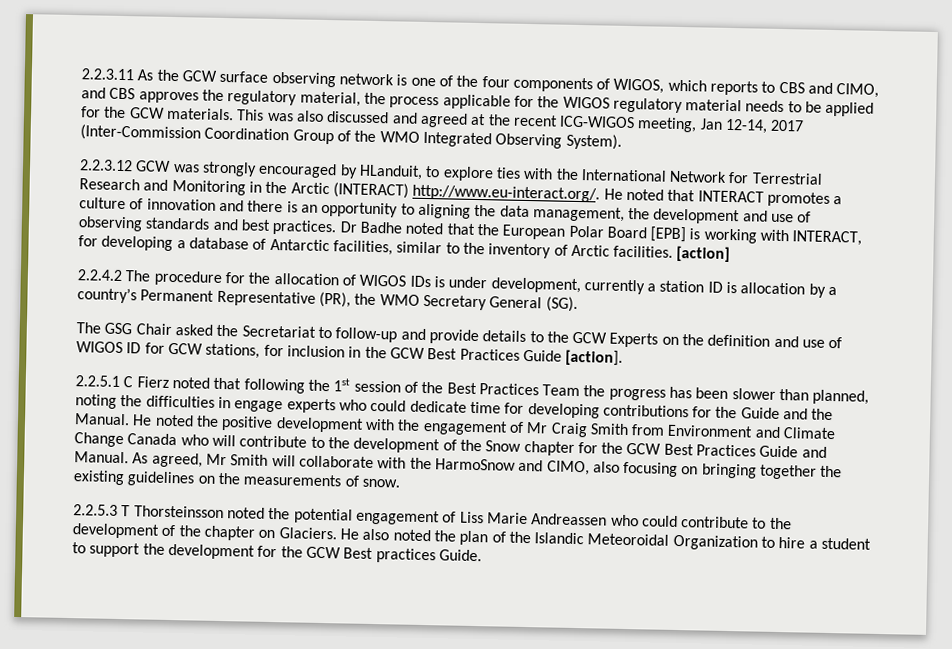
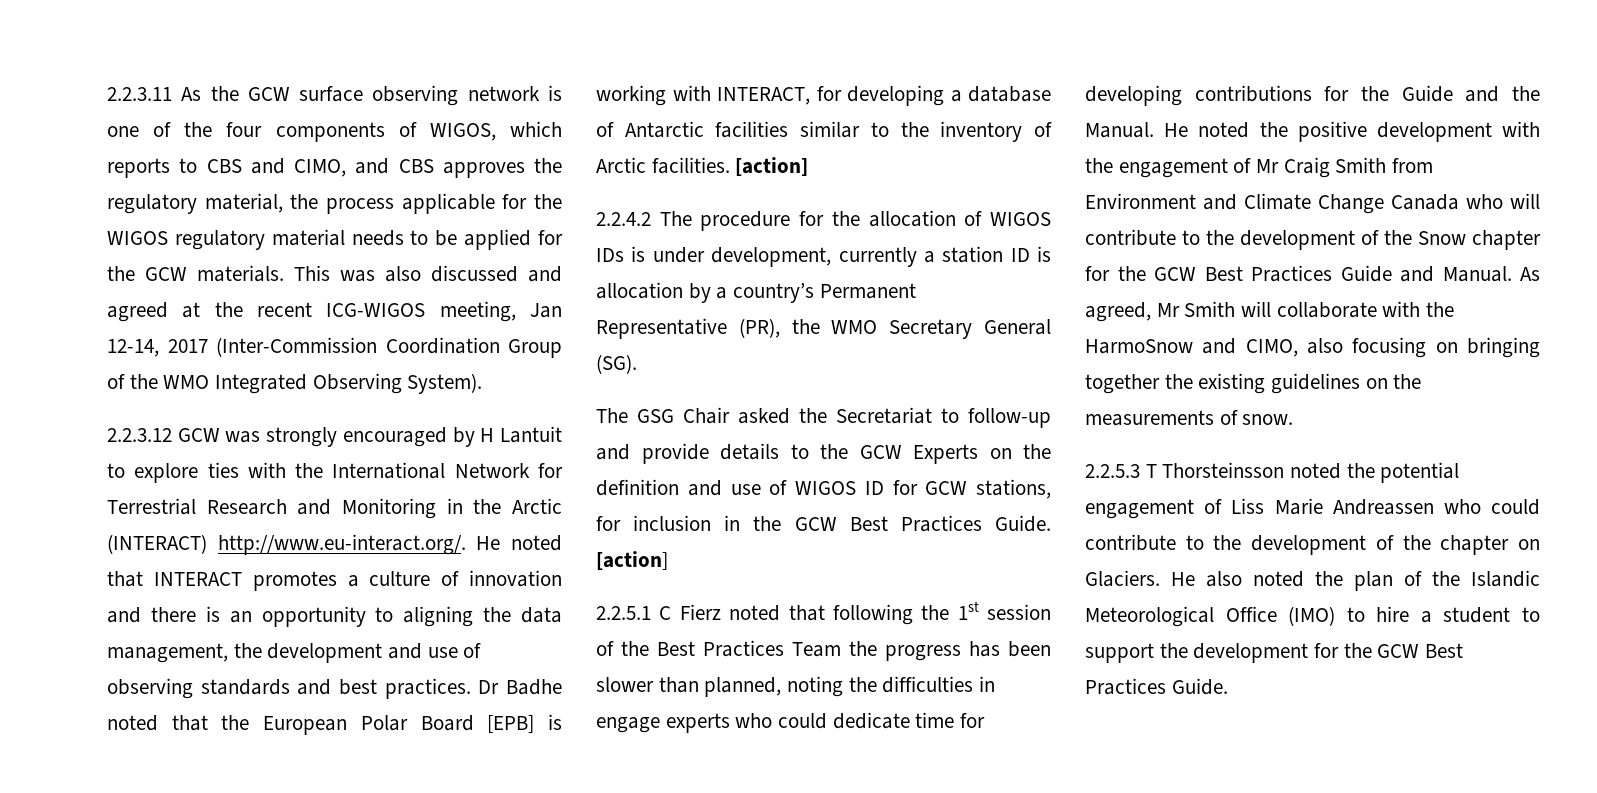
[358,164,423,180] HLanduit, -> [480,426,562,443] H Lantuit
[332,240,393,256] facilities, -> [715,121,789,138] facilities
[522,349,624,366] Guide [action]. -> [995,515,1051,532] [596,551,668,570] Guide. [action]
[587,533,758,551] Meteoroidal Organization -> [1085,606,1336,627] Meteorological Office (IMO)
[375,548,436,564] practices -> [1085,678,1166,695] Practices

